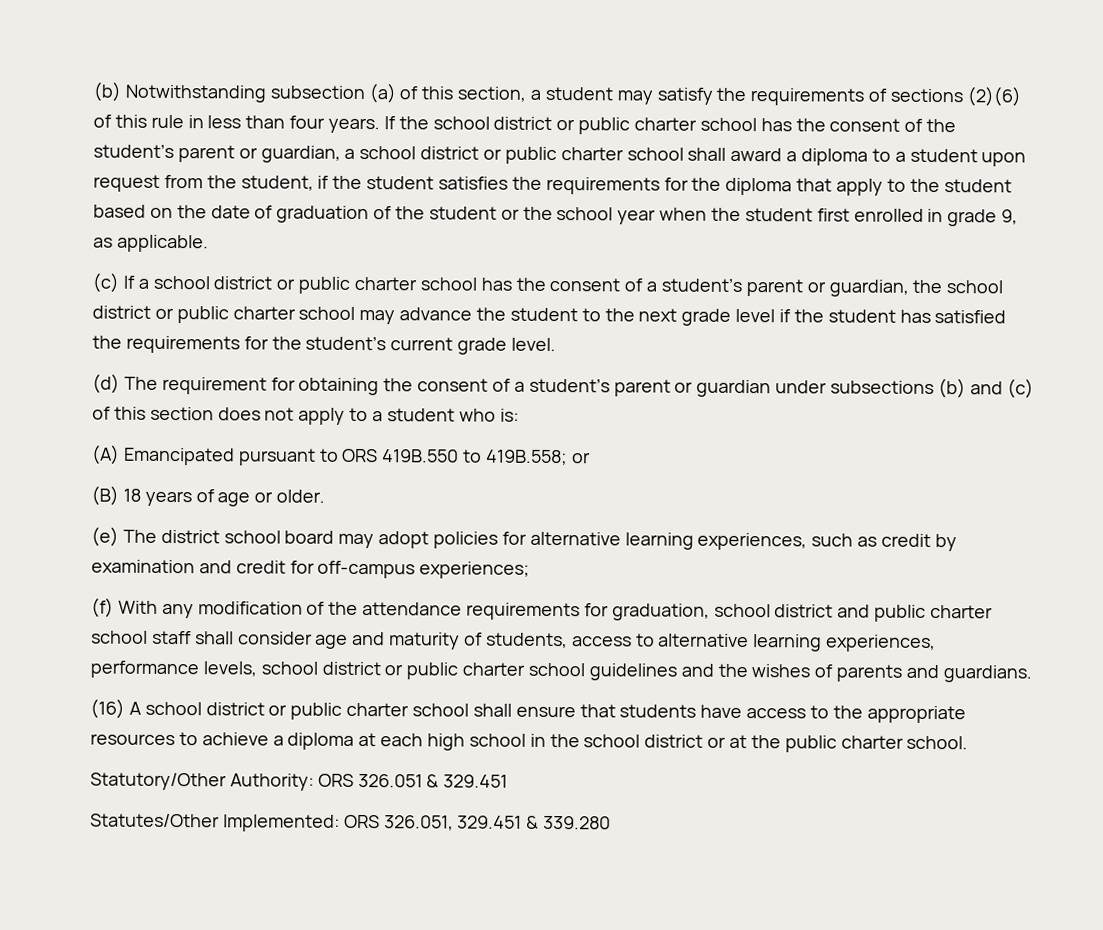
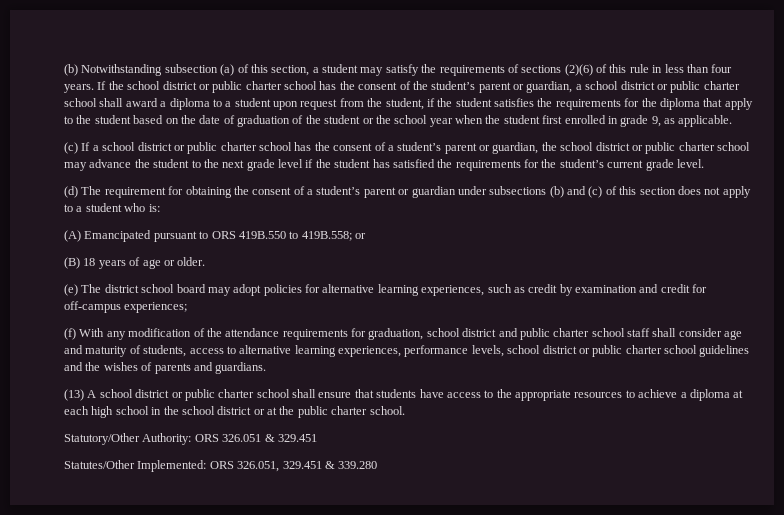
[90,698,125,719] (16) -> [64,389,84,401] (13)

